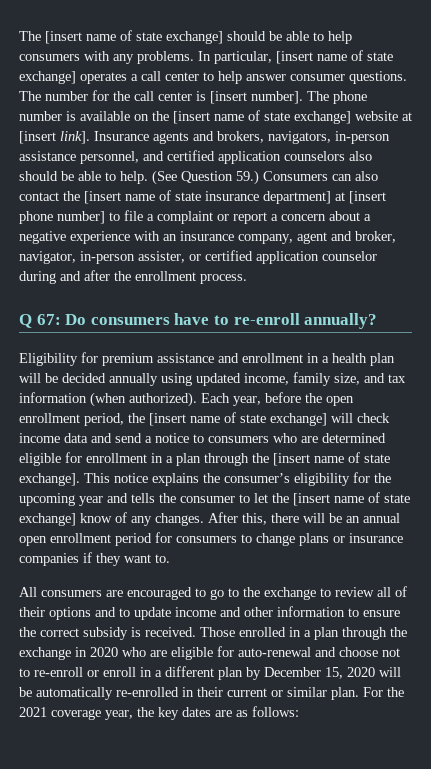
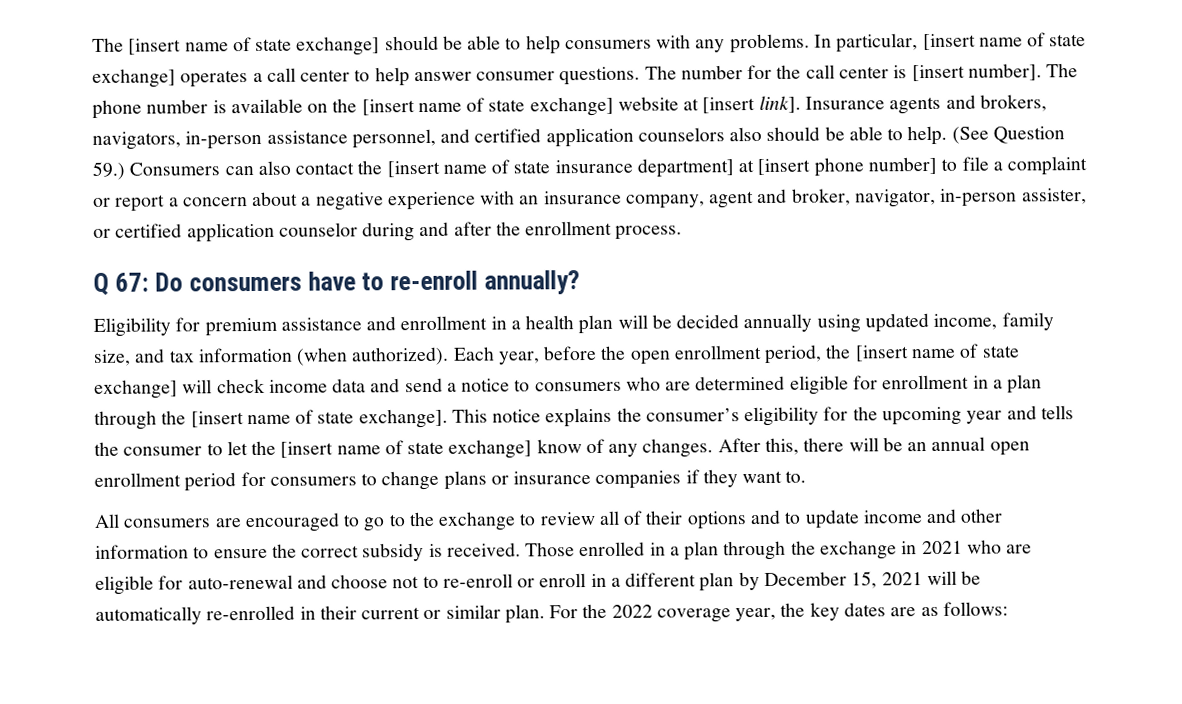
[90,647,118,657] 2020 -> [921,540,963,555] 2021
[347,667,375,677] 2020 -> [881,572,923,586] 2021
[19,707,47,717] 2021 -> [611,604,653,618] 2022

